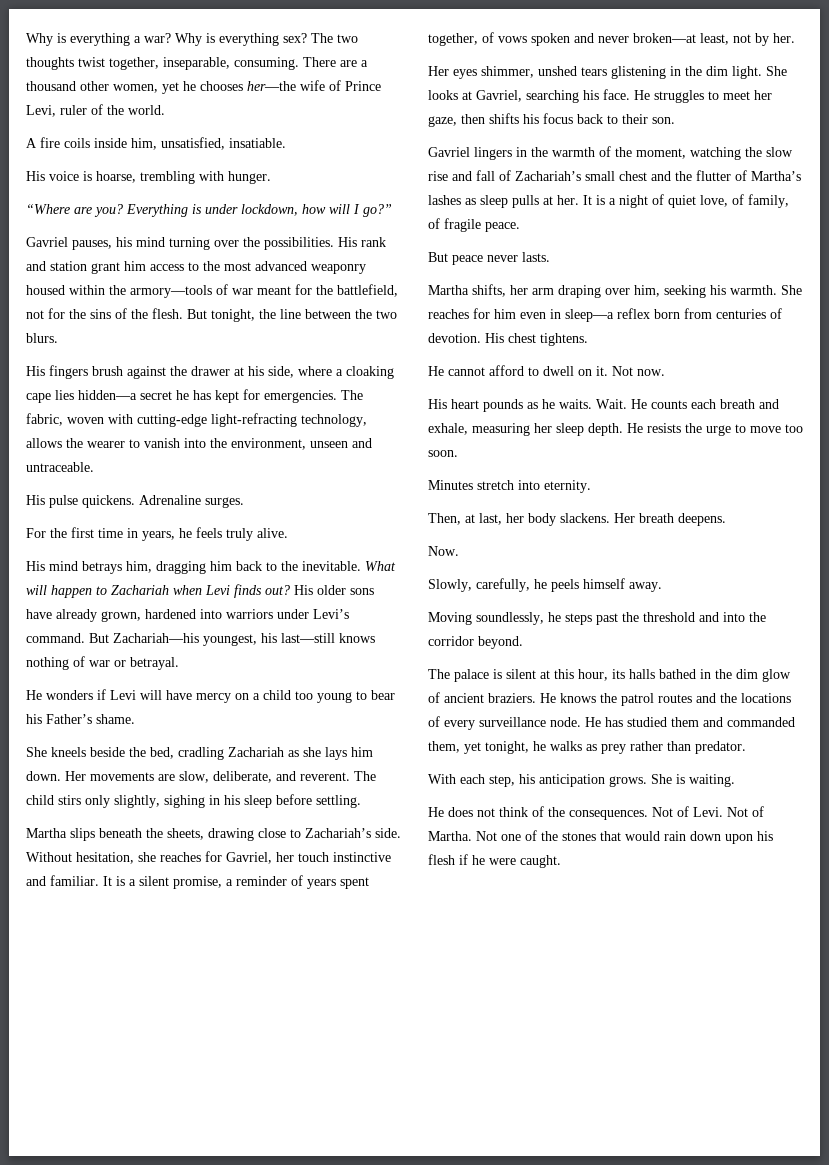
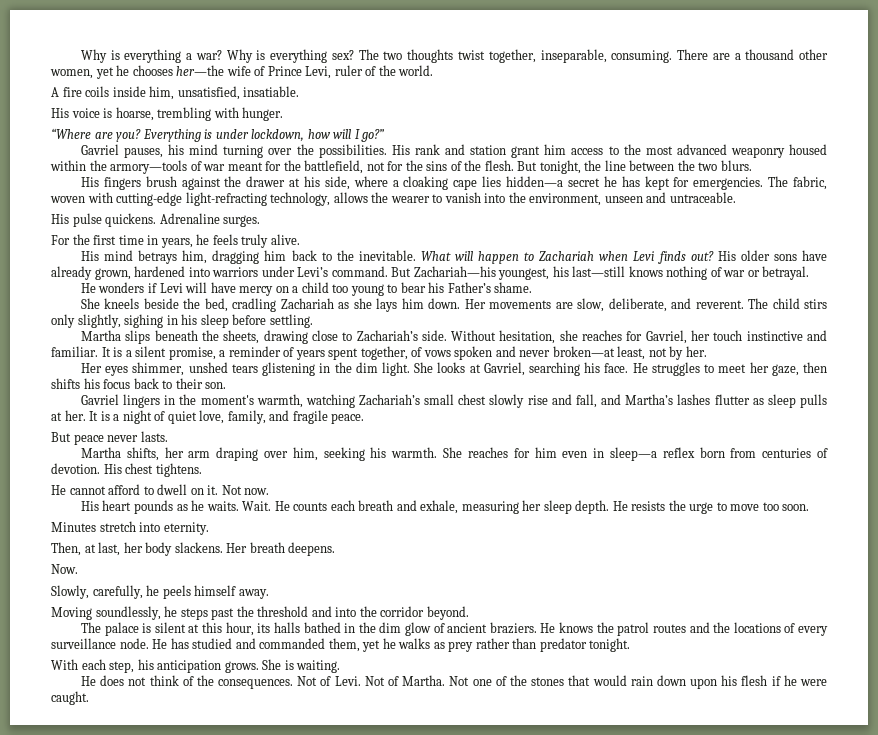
[552,146,793,160] [428,170,747,181] warmth of the moment, watching the slow rise and fall of Zachariah’s small chest and the flutter of -> [200,394,622,408] moment's warmth, watching Zachariah’s small chest slowly rise and fall, and
(461, 200) none -> [714,394,750,405] flutter
[732,194,789,208] [428,218,440,229] of family, of -> [227,410,290,424] family, and
[671,717,699,727] them -> (233, 643) none
[485,741,529,754] tonight, -> (381, 646) none
[695,741,746,754] predator. -> [539,638,631,652] predator tonight.

